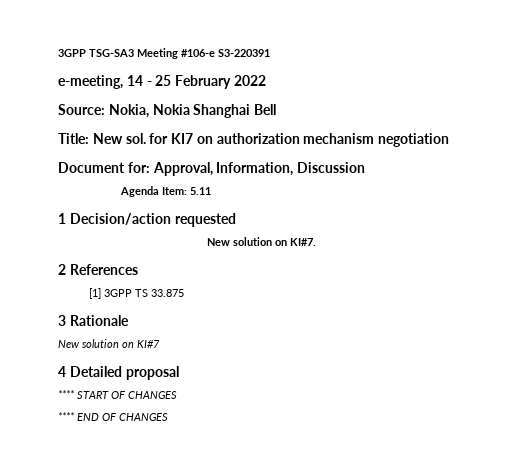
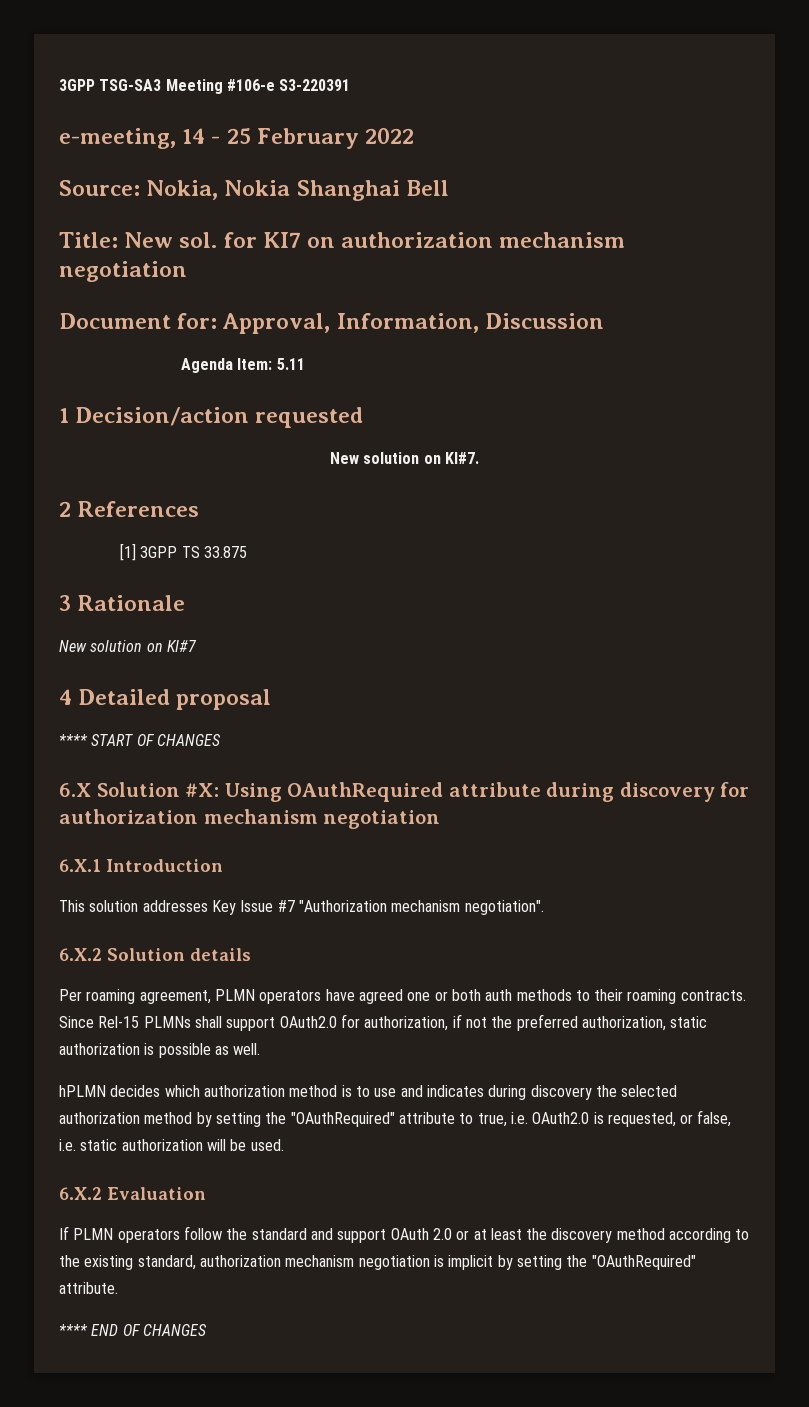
(177, 395) none -> [59,782,750,802] [59,809,441,829] [59,859,223,872] [59,900,544,915] [59,948,251,961] [59,989,746,1004] [59,1014,708,1031] [59,1043,261,1058] [59,1085,678,1100] [59,1110,732,1127] [59,1139,284,1151] [59,1187,206,1200] [59,1226,750,1243] [59,1255,696,1270] [59,1282,118,1294] // 6.X Solution #X: Using OAuthRequired attribute during discovery for authorization mechanism negotiation // 6.X.1 Introduction // This solution addresses Key Issue #7 "Authorization mechanism negotiation". // 6.X.2 Solution details // Per roaming agreement, PLMN operators have agreed one or both auth methods to their roaming contracts. Since Rel-15 PLMNs shall support OAuth2.0 for authorization, if not the preferred authorization, static authorization is possible as well. // hPLMN decides which authorization method is to use and indicates during discovery the selected authorization method by setting the "OAuthRequired" attribute to true, i.e. OAuth2.0 is requested, or false, i.e. static authorization will be used. // 6.X.2 Evaluation // If PLMN operators follow the standard and support OAuth 2.0 or at least the discovery method according to the existing standard, authorization mechanism negotiation is implicit by setting the "OAuthRequired" attribute.

